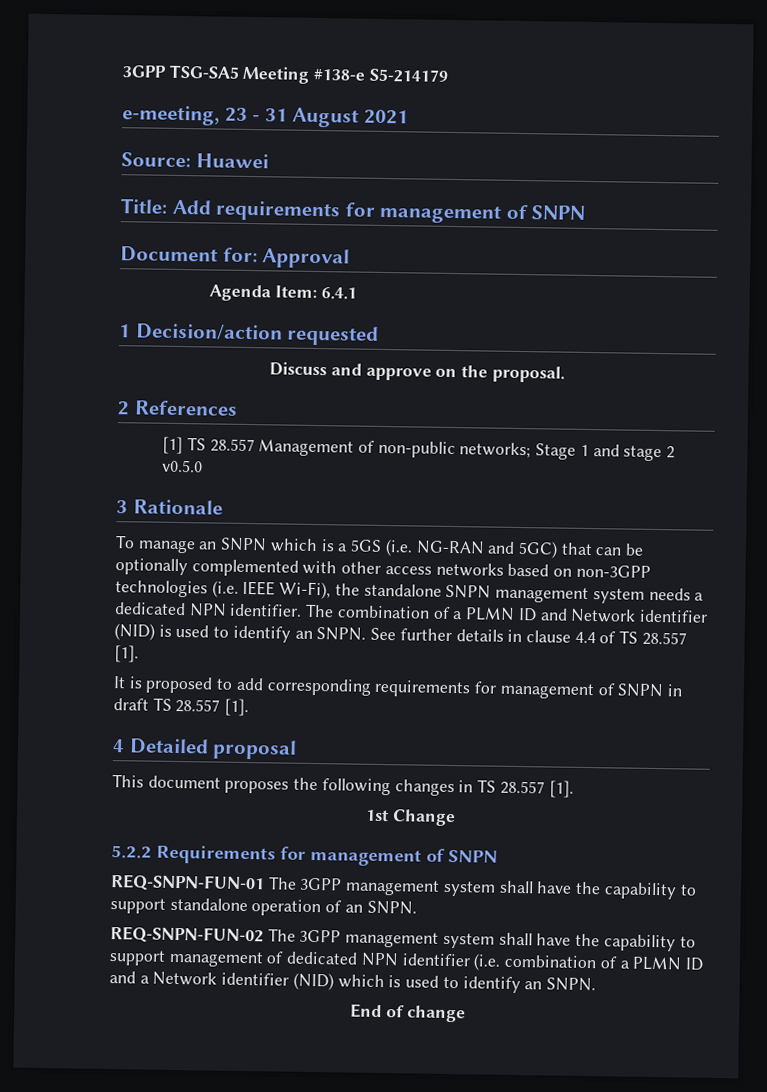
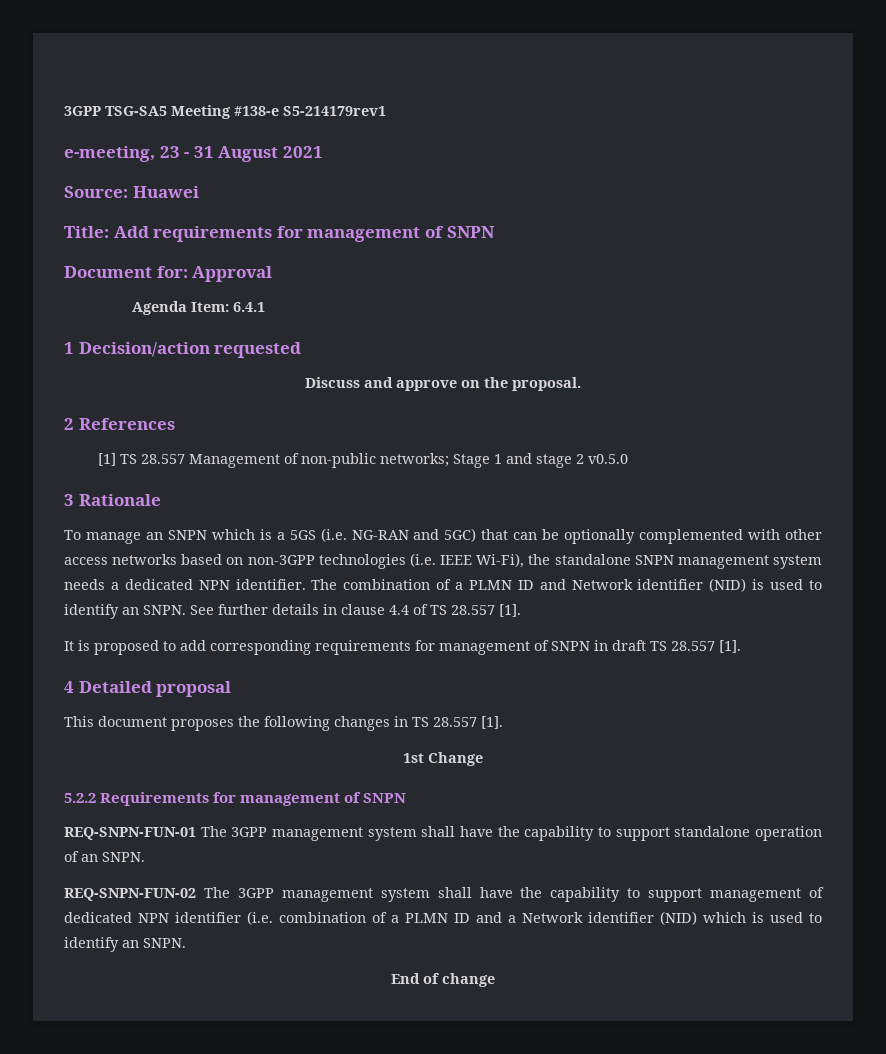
[368,68,448,83] S5-214179 -> [283,106,386,116] S5-214179rev1

